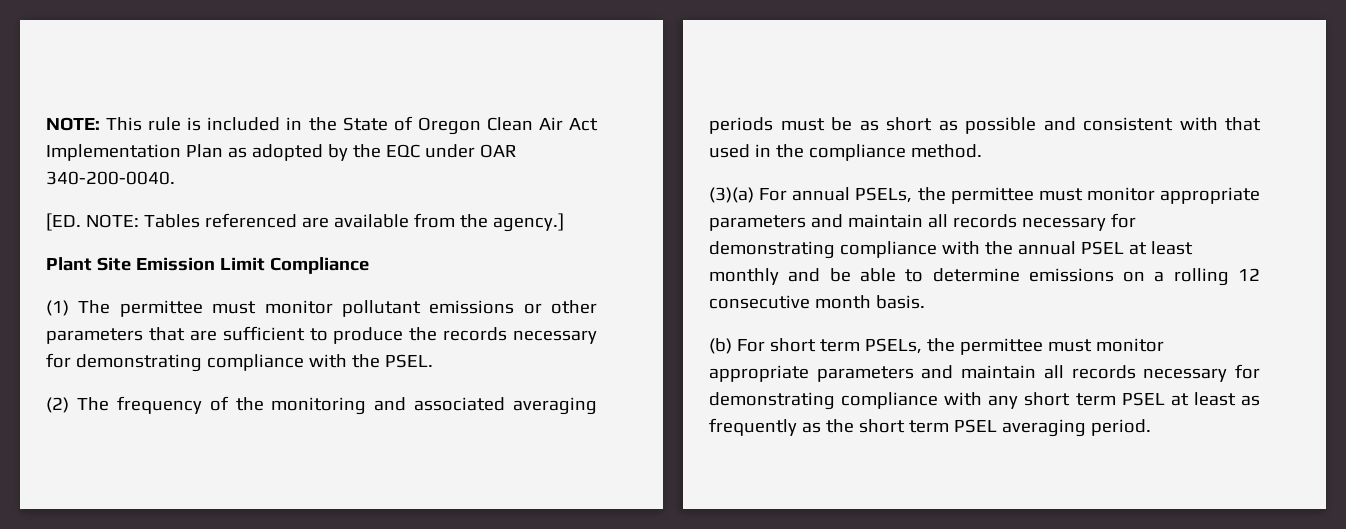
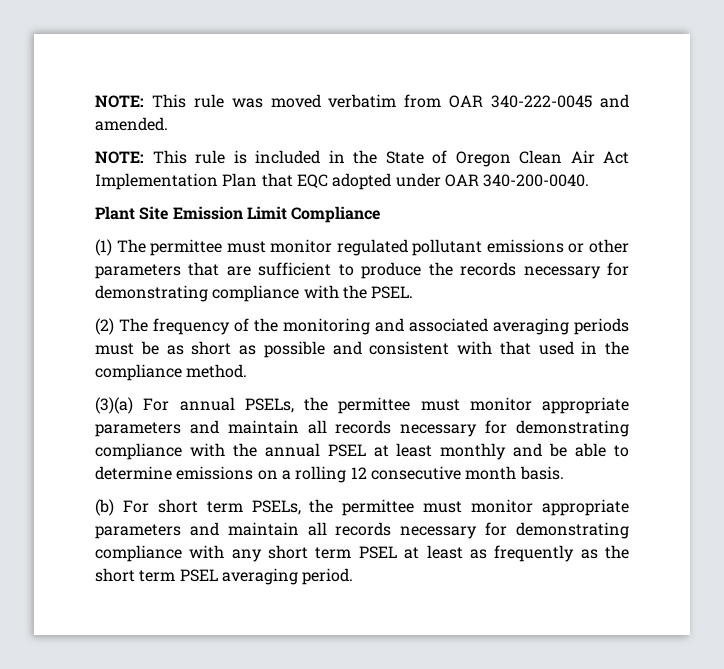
[46,117,182,131] NOTE: This rule -> [95,94,630,108] [95,117,168,131] [95,150,225,164] NOTE: This rule was moved verbatim from OAR 340-222-0045 and amended. // NOTE: This rule
[227,144,516,161] [46,171,175,185] [46,213,564,232] as adopted by the EQC under OAR 340-200-0040. // [ED. NOTE: Tables referenced are available from the agency.] -> [261,173,590,190] that EQC adopted under OAR 340-200-0040.
(333, 307) none -> [336,239,408,256] regulated

